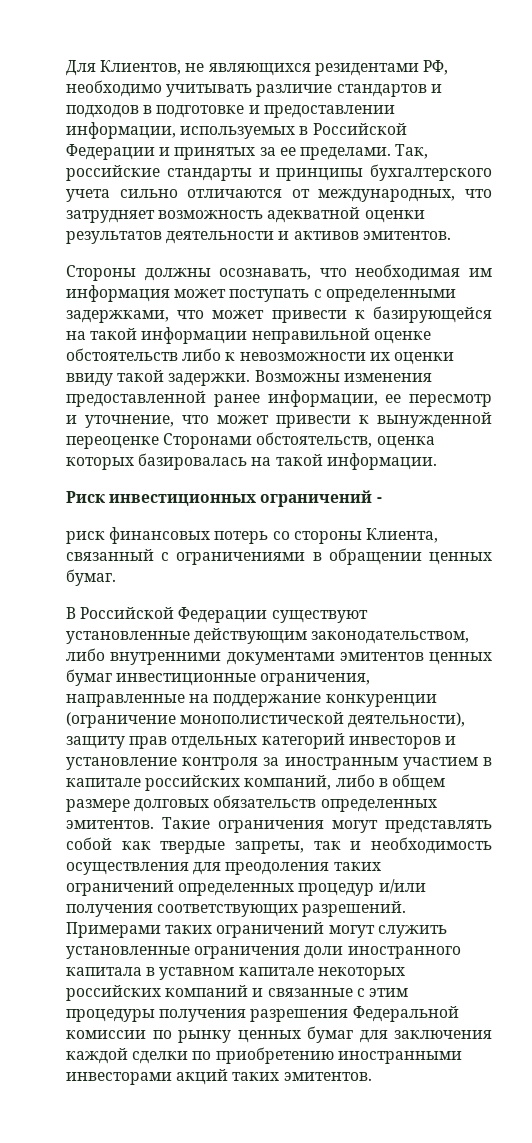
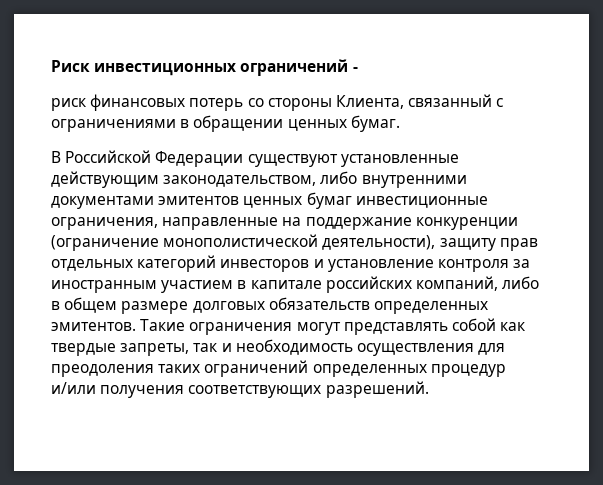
[66,60,448,76] [66,80,442,97] [66,105,395,118] [66,122,407,139] [66,144,429,160] [66,164,492,181] [66,189,492,202] [66,207,425,223] [66,231,451,244] [66,264,492,281] [66,285,456,302] [66,306,492,323] [66,327,431,344] [66,348,454,365] [66,370,432,386] [66,390,492,407] [66,412,492,428] [66,432,435,449] [66,453,437,470] Для Клиентов, не являющихся резидентами РФ, необходимо учитывать различие стандартов и подходов в подготовке и предоставлении информации, используемых в Российской Федерации и принятых за ее пределами. Так, российские стандарты и принципы бухгалтерского учета сильно отличаются от международных, что затрудняет возможность адекватной оценки результатов деятельности и активов эмитентов. // Стороны должны осознавать, что необходимая им информация может поступать с определенными задержками, что может привести к базирующейся на такой информации неправильной оценке обстоятельств либо к невозможности их оценки ввиду такой задержки. Возможны изменения предоставленной ранее информации, ее пересмотр и уточнение, что может привести к вынужденной переоценке Сторонами обстоятельств, оценка которых базировалась на такой информации. // -> (51, 66) none
[66,922,447,938] [66,946,461,959] [66,967,405,980] [66,985,408,1001] [66,1006,459,1022] [66,1026,492,1043] [66,1047,462,1064] [66,1069,372,1085] Примерами таких ограничений могут служить установленные ограничения доли иностранного капитала в уставном капитале некоторых российских компаний и связанные с этим процедуры получения разрешения Федеральной комиссии по рынку ценных бумаг для заключения каждой сделки по приобретению иностранными инвесторами акций таких эмитентов. -> (429, 389) none

